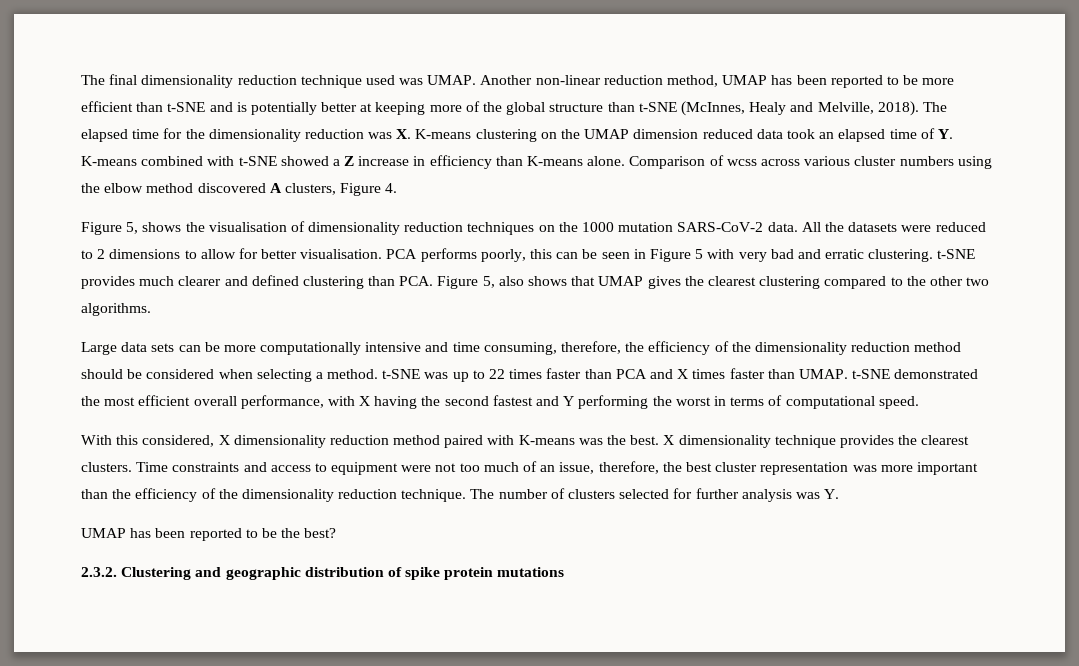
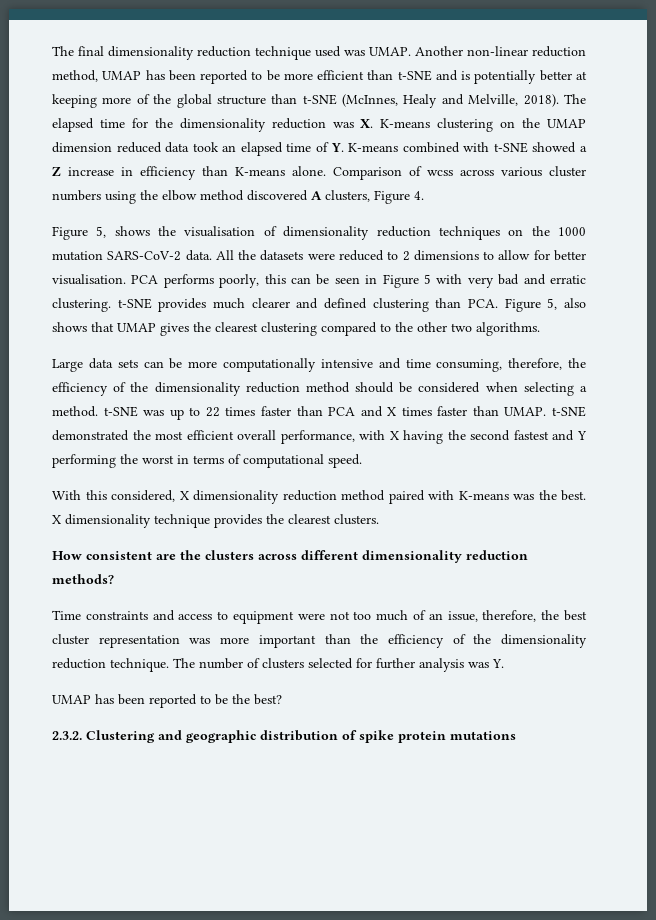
(132, 467) none -> [52,550,528,563] [52,574,114,584] // How consistent are the clusters across different dimensionality reduction methods? //

